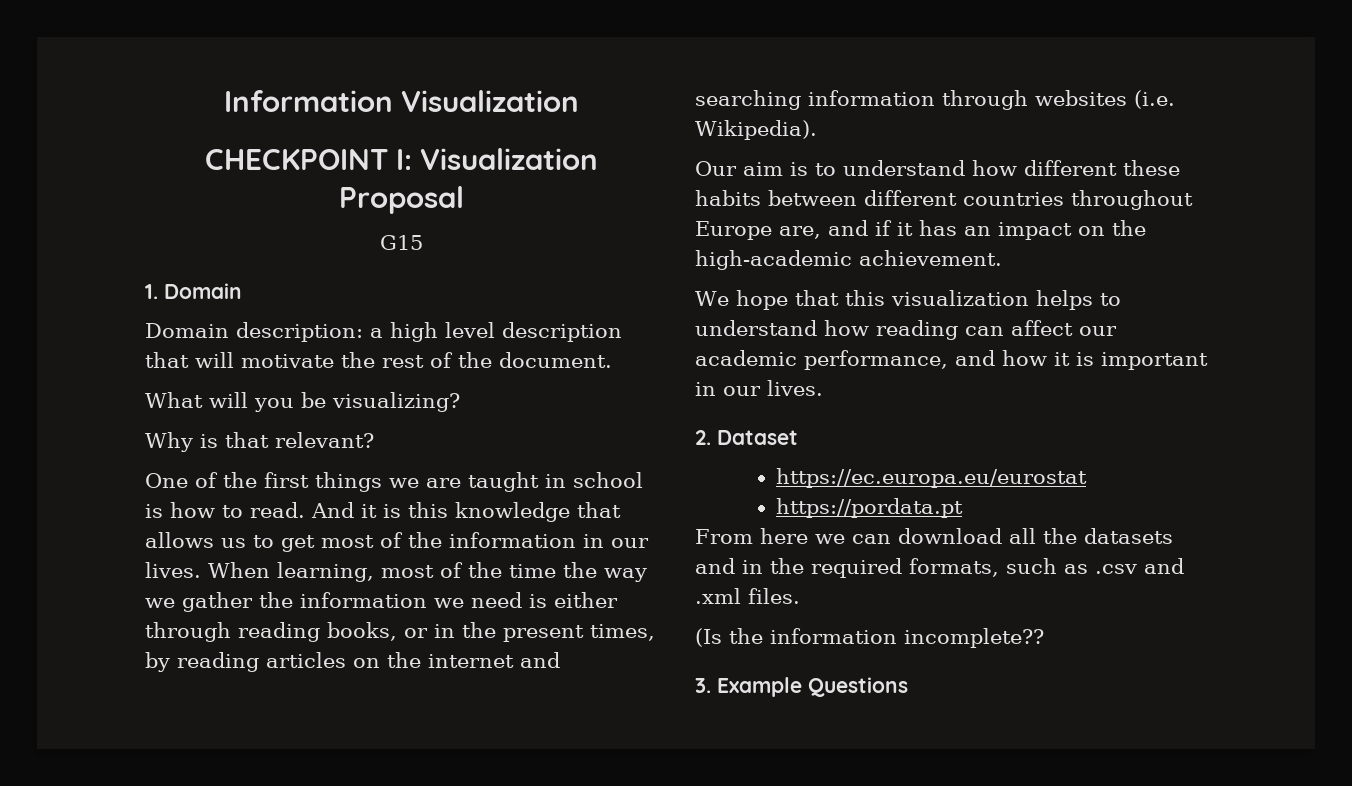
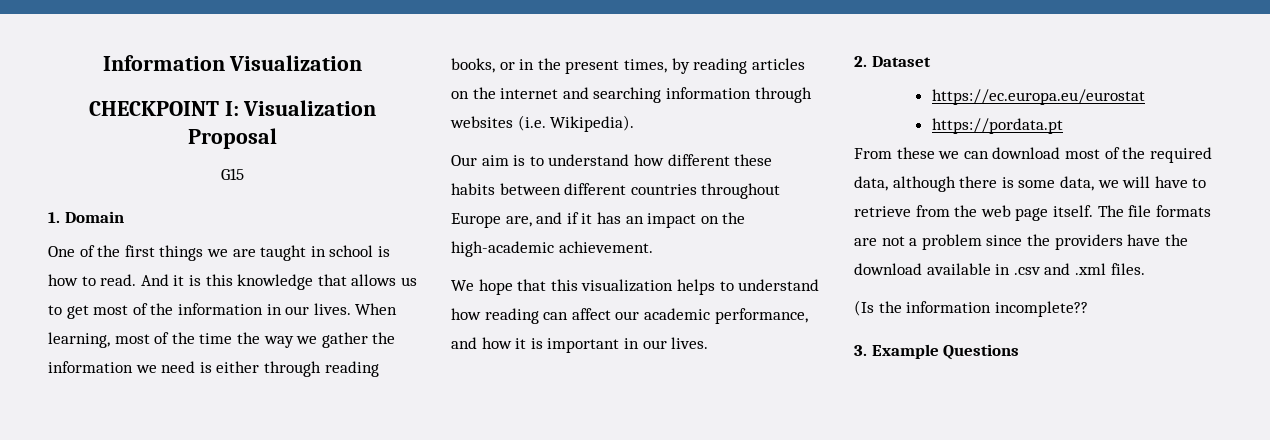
[145,322,622,342] [145,352,612,368] [145,392,460,412] [145,432,374,452] // Domain description: a high level description that will motivate the rest of the document. // What will you be visualizing? // Why is that relevant? -> (124, 217) none
[760,528,808,544] here -> [896,147,935,159] these
[1009,528,1173,544] [695,558,1088,578] all the datasets and in the required formats, such as -> [1064,147,1212,163] [854,176,1207,192] [854,205,1211,221] [854,234,1188,250] [854,263,1011,275] most of the required data, although there is some data, we will have to retrieve from the web page itself. The file formats are not a problem since the providers have the download available in

